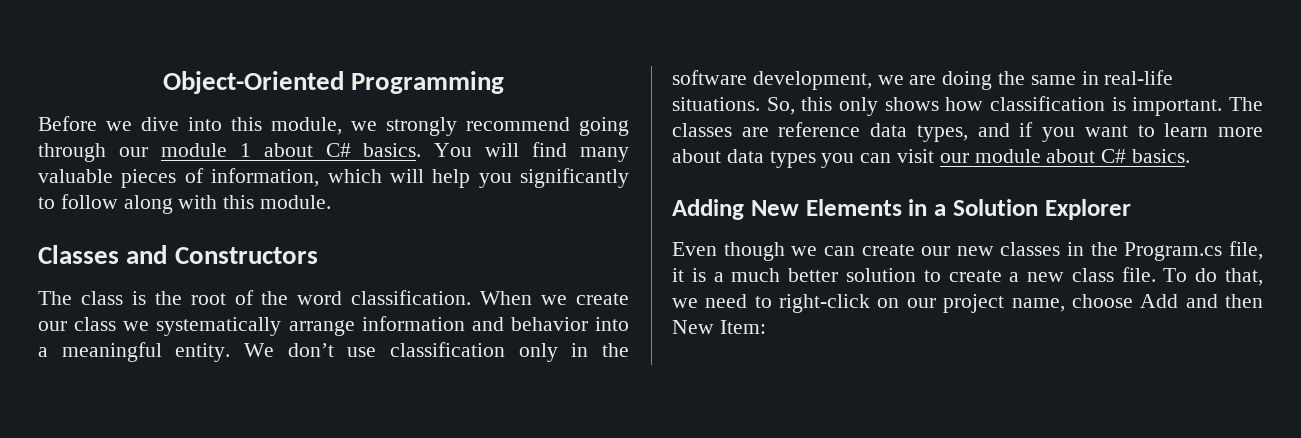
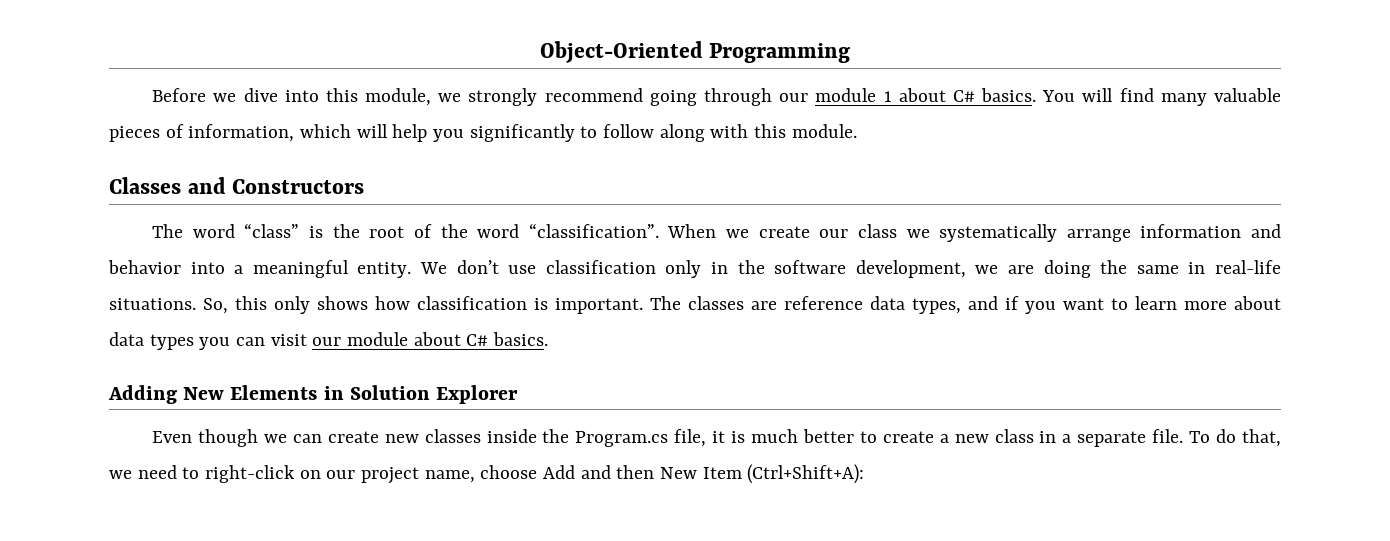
[80,291,123,305] class -> [192,223,300,238] word “class”
[351,290,472,305] classification. -> [528,223,659,238] “classification”.
[934,204,946,216] a -> (344, 393) none
[921,246,951,256] our -> (379, 437) none
[1067,242,1085,256] in -> [486,429,537,443] inside
[713,272,724,282] a -> (746, 437) none
[845,268,916,282] solution -> (854, 436) none
(1114, 275) none -> [1039,431,1147,447] in a separate
[719,320,766,334] Item: -> [702,464,865,484] Item (Ctrl+Shift+A):

